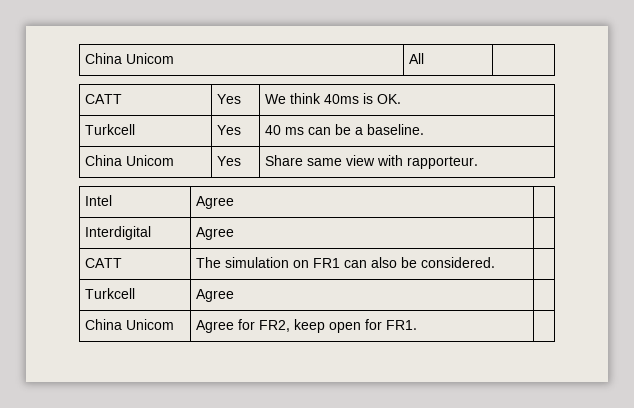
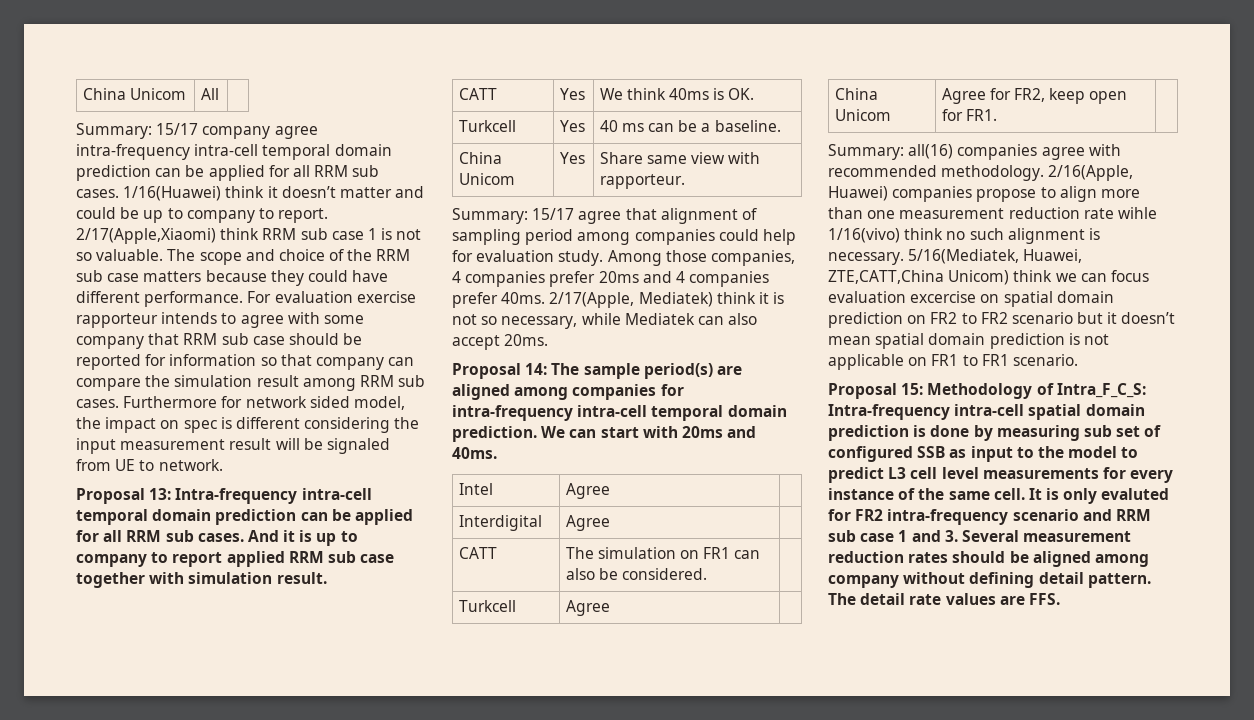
(425, 58) none -> [76,123,318,139] [76,144,392,160] [76,165,380,181] [76,186,425,201] [76,207,329,223] [76,228,422,244] [76,249,411,265] [76,270,389,286] [76,291,416,307] [76,312,364,328] [76,333,363,349] [76,354,415,370] [76,375,426,391] [76,396,405,410] [76,417,420,433] [76,438,390,454] [76,459,223,471] [76,488,372,504] [76,509,413,525] [76,530,358,546] [76,551,395,567] [76,572,327,588] // Summary: 15/17 company agree intra-frequency intra-cell temporal domain prediction can be applied for all RRM sub cases. 1/16(Huawei) think it doesn’t matter and could be up to company to report. 2/17(Apple,Xiaomi) think RRM sub case 1 is not so valuable. The scope and choice of the RRM sub case matters because they could have different performance. For evaluation exercise rapporteur intends to agree with some company that RRM sub case should be reported for information so that company can compare the simulation result among RRM sub cases. Furthermore for network sided model, the impact on spec is different considering the input measurement result will be signaled from UE to network. // Proposal 13: Intra-frequency intra-cell temporal domain prediction can be applied for all RRM sub cases. And it is up to company to report applied RRM sub case together with simulation result.
(479, 162) none -> [452,208,757,224] [452,229,796,245] [452,250,795,266] [452,271,770,287] [452,292,785,308] [452,313,758,329] [452,334,549,350] [452,363,742,379] [452,384,684,400] [452,405,787,421] [452,426,757,442] [452,447,497,459] // Summary: 15/17 agree that alignment of sampling period among companies could help for evaluation study. Among those companies, 4 companies prefer 20ms and 4 companies prefer 40ms. 2/17(Apple, Mediatek) think it is not so necessary, while Mediatek can also accept 20ms. // Proposal 14: The sample period(s) are aligned among companies for intra-frequency intra-cell temporal domain prediction. We can start with 20ms and 40ms.
(418, 325) none -> [828,144,1121,160] [828,165,1134,181] [828,186,1140,202] [828,207,1157,219] [828,228,1100,244] [828,249,1083,265] [828,270,1149,285] [828,291,1114,307] [828,312,1176,328] [828,333,1109,349] [828,354,1078,370] [828,383,1146,399] [828,404,1145,420] [828,425,1162,441] [828,446,1139,462] [828,467,1174,483] [828,488,1170,504] [828,509,1151,525] [828,530,1132,542] [828,551,1149,567] [828,572,1151,588] [828,593,1060,605] // Summary: all(16) companies agree with recommended methodology. 2/16(Apple, Huawei) companies propose to align more than one measurement reduction rate wihle 1/16(vivo) think no such alignment is necessary. 5/16(Mediatek, Huawei, ZTE,CATT,China Unicom) think we can focus evaluation excercise on spatial domain prediction on FR2 to FR2 scenario but it doesn’t mean spatial domain prediction is not applicable on FR1 to FR1 scenario. // Proposal 15: Methodology of Intra_F_C_S: Intra-frequency intra-cell spatial domain prediction is done by measuring sub set of configured SSB as input to the model to predict L3 cell level measurements for every instance of the same cell. It is only evaluted for FR2 intra-frequency scenario and RRM sub case 1 and 3. Several measurement reduction rates should be aligned among company without defining detail pattern. The detail rate values are FFS.

